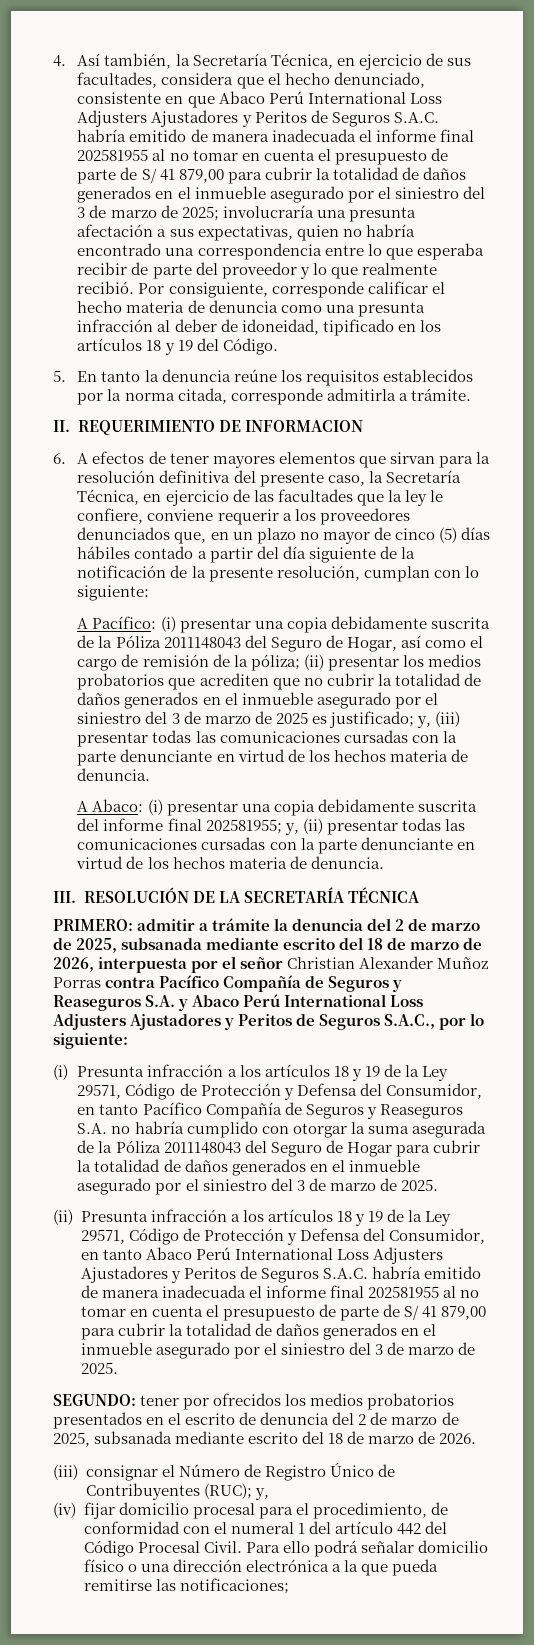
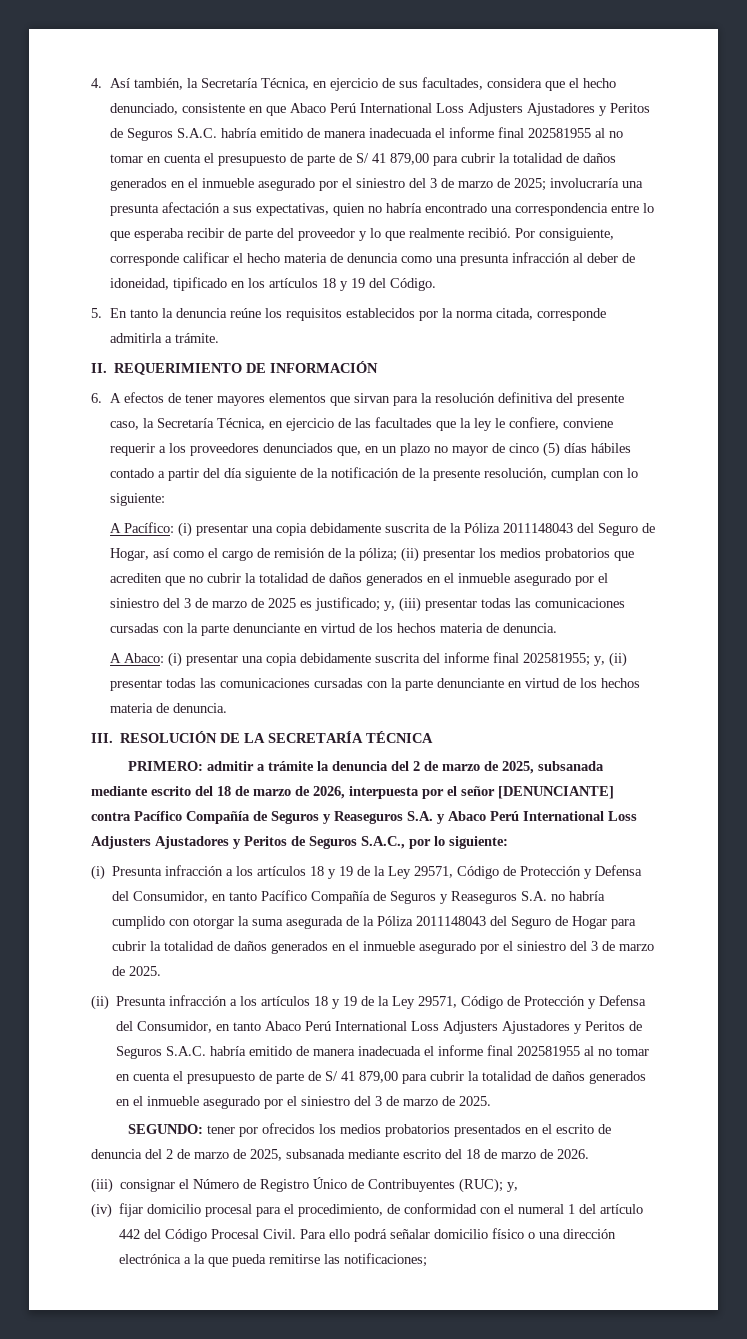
[244,420,363,432] INFORMACION -> [270,361,379,373] INFORMACIÓN
[287,956,489,969] [53,977,101,988] Christian Alexander Muñoz Porras -> [498,786,614,799] [DENUNCIANTE]

